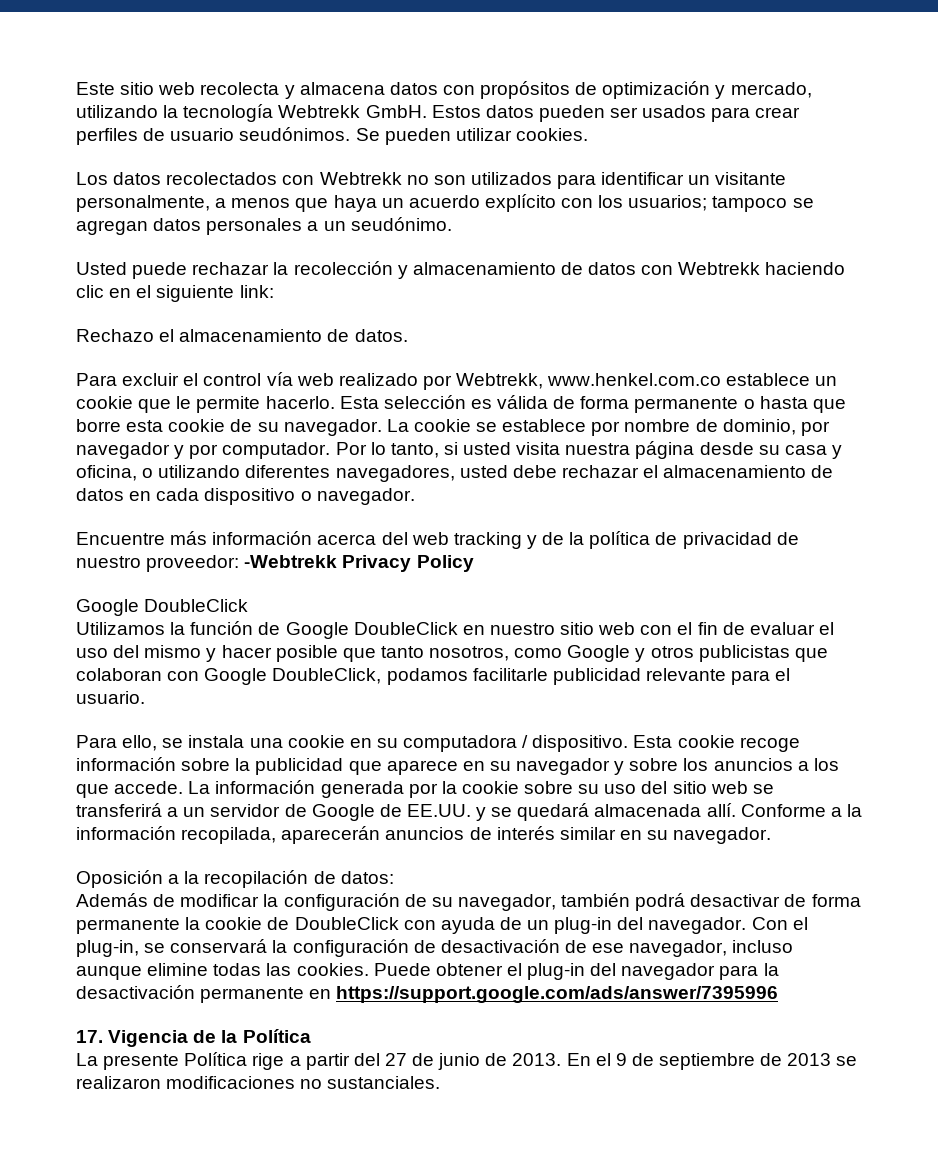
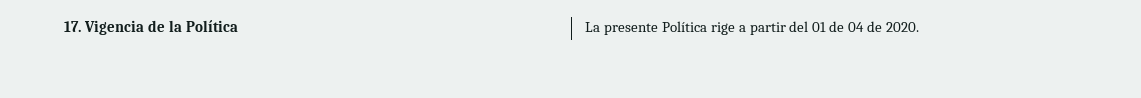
[76,81,812,99] [76,104,801,122] [76,127,588,145] [76,172,787,189] [76,194,814,212] [76,217,452,235] [76,261,846,279] [76,285,274,302] [76,329,408,342] [76,372,838,390] [76,395,846,413] [76,419,830,436] [76,441,842,459] [76,465,834,482] [76,488,415,505] [76,531,799,549] [76,555,474,572] [76,599,249,616] [76,621,834,639] [76,645,828,662] [76,668,791,685] [76,691,145,704] [76,735,800,752] [76,757,839,775] [76,780,774,798] [76,803,862,821] [76,826,772,844] [76,870,394,888] [76,893,861,911] [76,917,808,934] [76,939,794,957] [76,963,779,980] [76,985,779,1003] Este sitio web recolecta y almacena datos con propósitos de optimización y mercado, utilizando la tecnología Webtrekk GmbH. Estos datos pueden ser usados para crear perfiles de usuario seudónimos. Se pueden utilizar cookies. // Los datos recolectados con Webtrekk no son utilizados para identificar un visitante personalmente, a menos que haya un acuerdo explícito con los usuarios; tampoco se agregan datos personales a un seudónimo. // Usted puede rechazar la recolección y almacenamiento de datos con Webtrekk haciendo clic en el siguiente link: // Rechazo el almacenamiento de datos. // Para excluir el control vía web realizado por Webtrekk, www.henkel.com.co establece un cookie que le permite hacerlo. Esta selección es válida de forma permanente o hasta que borre esta cookie de su navegador. La cookie se establece por nombre de dominio, por navegador y por computador. Por lo tanto, si usted visita nuestra página desde su casa y oficina, o utilizando diferentes navegadores, usted debe rechazar el almacenamiento de datos en cada dispositivo o navegador. // Encuentre más información acerca del web tracking y de la política de privacidad de nuestro proveedor: -Webtrekk Privacy Policy // Google DoubleClick // Utilizamos la función de Google DoubleClick en nuestro sitio web con el fin de evaluar el uso del mismo y hacer posible que tanto nosotros, como Google y otros publicistas que colaboran con Google DoubleClick, podamos facilitarle publicidad relevante para el usuario. // Para ello, se instala una cookie en su computadora / dispositivo. Esta cookie recoge información sobre la publicidad que aparece en su navegador y sobre los anuncios a los que accede. La información generada por la cookie sobre su uso del sitio web se transferirá a un servidor de Google de EE.UU. y se quedará almacenada allí. Conforme a la información recopilada, aparecerán anuncios de interés similar en su navegador. // Oposición a la recopilación de datos: // Además de modificar la configuración de su navegador, también podrá desactivar de forma permanente la cookie de DoubleClick con ayuda de un plug-in del navegador. Con el plug-in, se conservará la configuración de desactivación de ese navegador, incluso aunque elimine todas las cookies. Puede obtener el plug-in del navegador para la desactivación permanente en https://support.google.com/ads/answer/7395996 // -> (64, 26) none
[384,1053,858,1070] [76,1076,441,1089] 27 de junio de 2013. En el 9 de septiembre de 2013 se realizaron modificaciones no sustanciales. -> [812,21,920,32] 01 de 04 de 2020.

